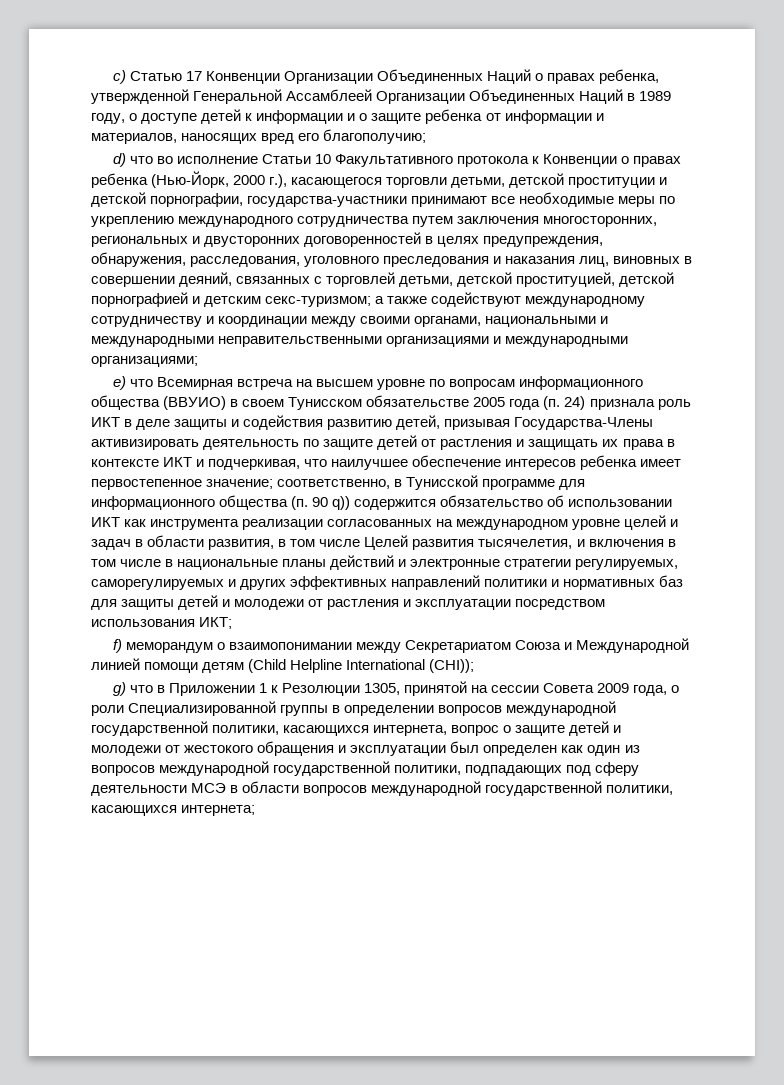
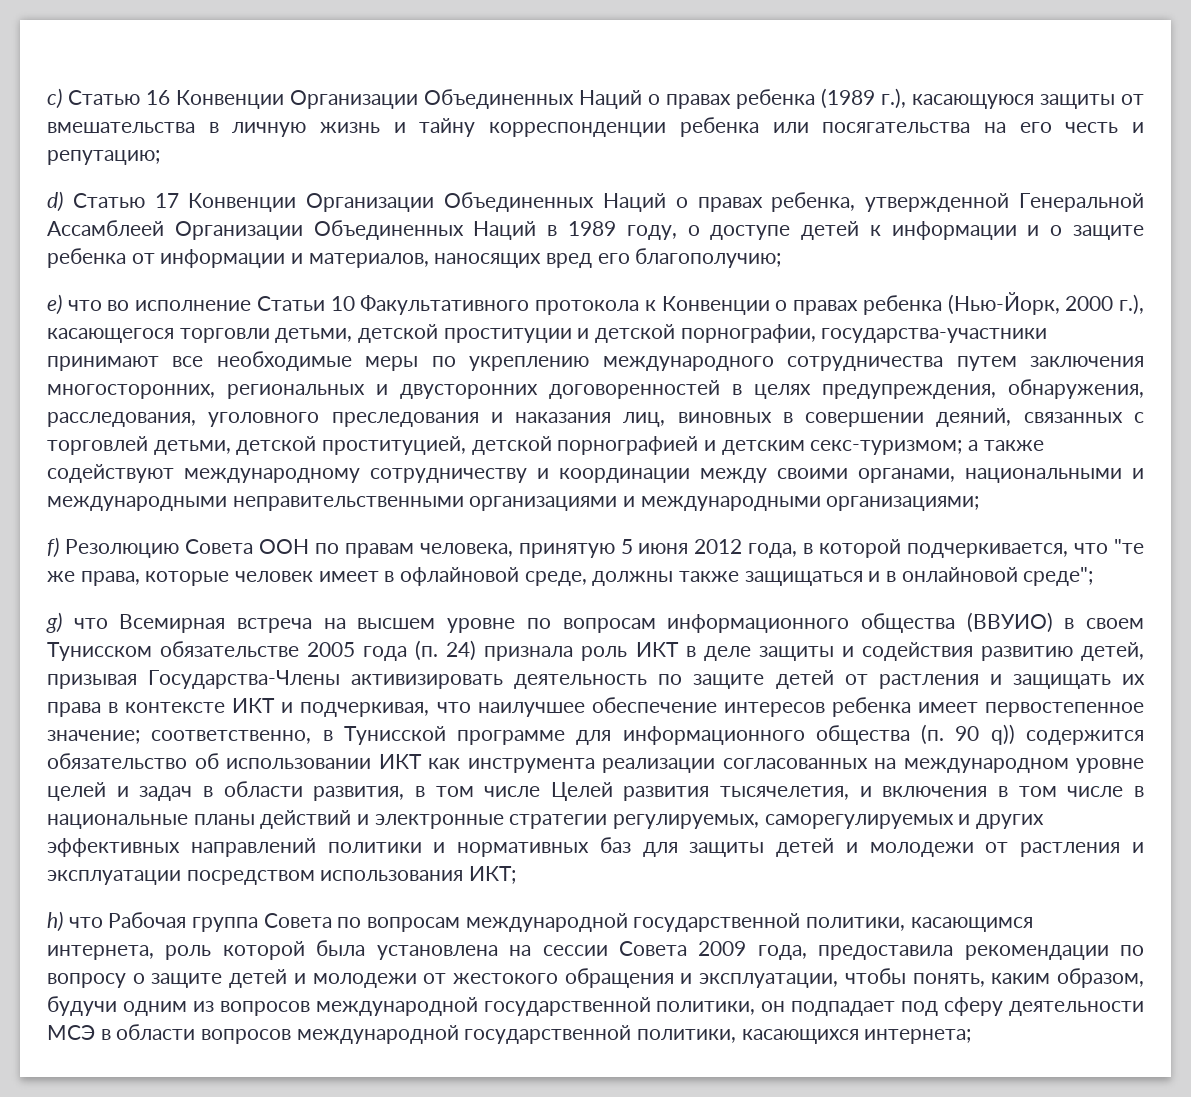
(182, 76) none -> [146,88,1144,109] [47,117,1144,137] [47,150,160,165] [47,191,145,212] 16 Конвенции Организации Объединенных Наций о правах ребенка (1989 г.), касающуюся защиты от вмешательства в личную жизнь и тайну корреспонденции ребенка или посягательства на его честь и репутацию; // d) Статью
[112,153,126,167] d) -> [47,294,62,315] e)
[112,376,126,390] e) -> [47,537,1144,558] [47,567,1094,586] [46,612,62,633] f) Резолюцию Совета ООН по правам человека, принятую 5 июня 2012 года, в которой подчеркивается, что "те же права, которые человек имеет в офлайновой среде, должны также защищаться и в онлайновой среде"; // g)
[112,638,690,653] [91,658,475,673] [112,681,468,696] f) меморандум о взаимопонимании между Секретариатом Союза и Международной линией помощи детям (Child Helpline International (CHI)); // g) что в Приложении 1 к Резолюции 1305, принятой -> [47,911,1033,932] [47,940,498,960] h) что Рабочая группа Совета по вопросам международной государственной политики, касающимся интернета, роль которой была установлена
[671,685,680,693] [91,701,617,716] [91,721,500,736] о роли Специализированной группы в определении вопросов международной государственной политики, касающихся интернета, вопрос -> [818,945,1144,960] [47,973,126,988] предоставила рекомендации по вопросу
[350,741,621,756] эксплуатации был определен как один -> [699,968,1144,988] [47,996,187,1016] эксплуатации, чтобы понять, каким образом, будучи одним
[465,765,563,776] подпадающих -> [761,1001,896,1016] он подпадает

